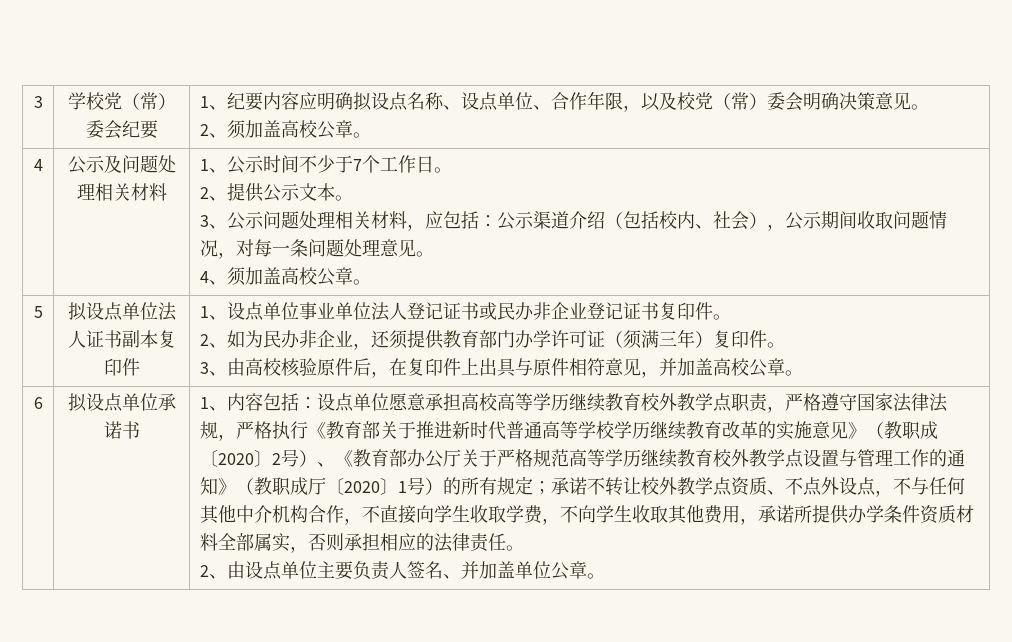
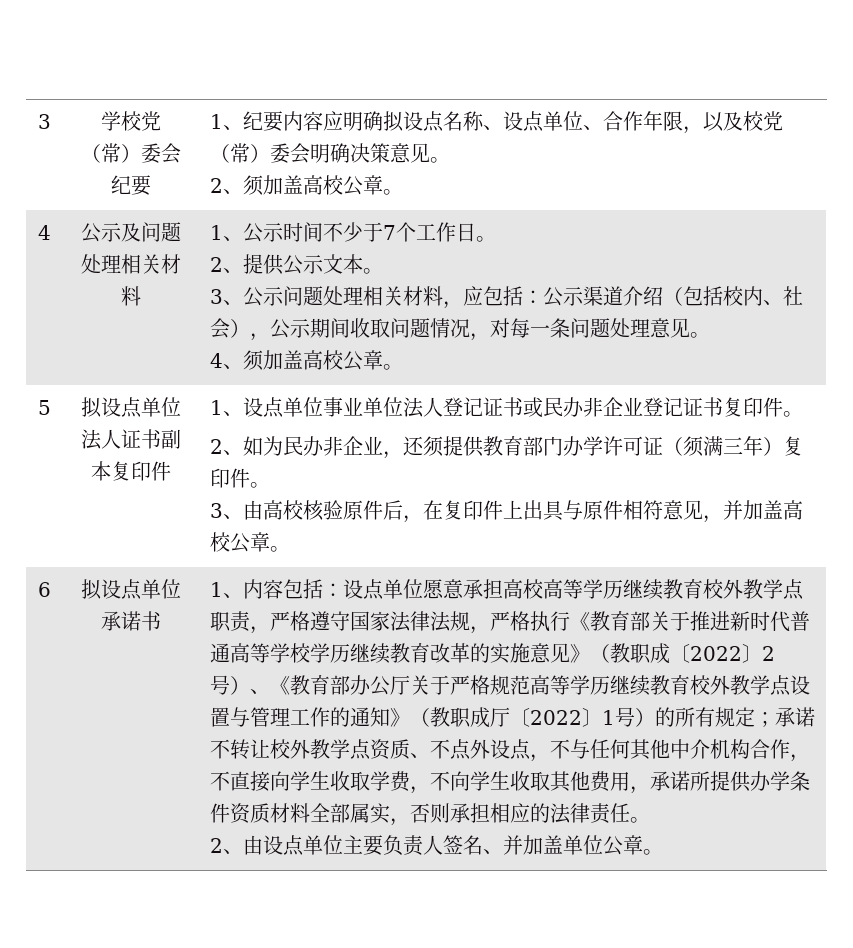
[217,453,254,465] 2020 -> [690,646,743,661] 2022
[343,481,380,493] 2020 -> [530,710,583,725] 2022

